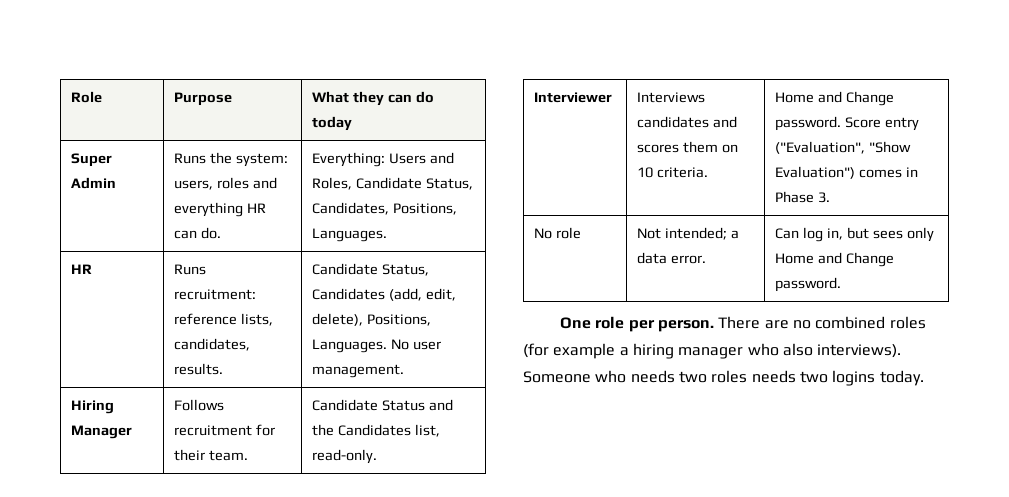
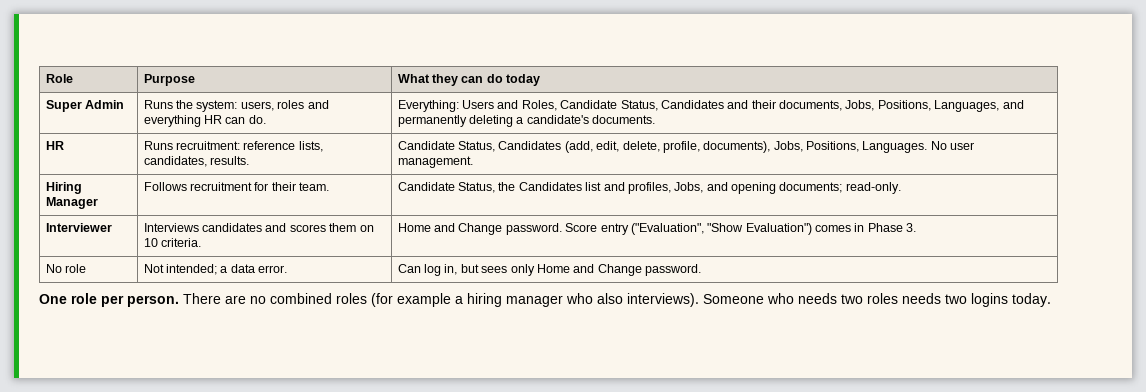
[312,202,457,215] [312,228,388,242] Candidates, Positions, Languages. -> [660,100,1024,112] [397,115,656,127] Candidates and their documents, Jobs, Positions, Languages, and permanently deleting a candidate's documents.
[312,313,364,326] delete), -> [622,141,803,153] delete, profile, documents), Jobs,
[381,399,453,411] [312,424,440,437] Status and the Candidates list, -> [458,182,843,194] Status, the Candidates list and profiles, Jobs, and opening documents;

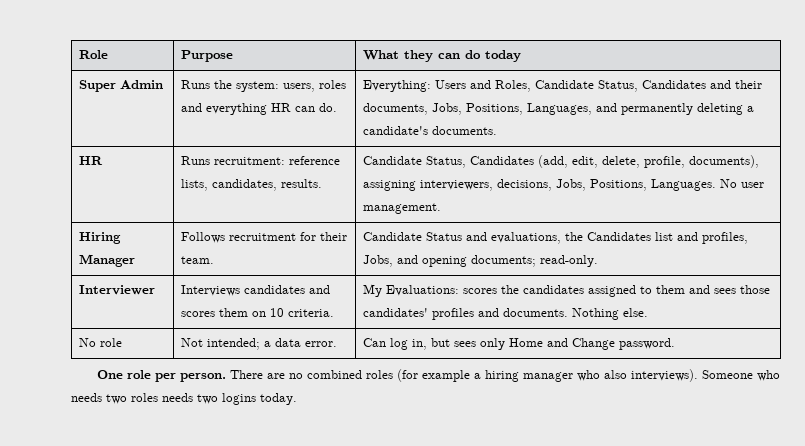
(771, 147) none -> [363,179,553,191] assigning interviewers, decisions,
[458,182,496,193] Status, -> [426,232,562,244] Status and evaluations,
[397,223,917,235] Home and Change password. Score entry ("Evaluation", "Show Evaluation") comes in Phase 3. -> [363,284,771,297] [363,308,649,320] My Evaluations: scores the candidates assigned to them and sees those candidates' profiles and documents. Nothing else.

